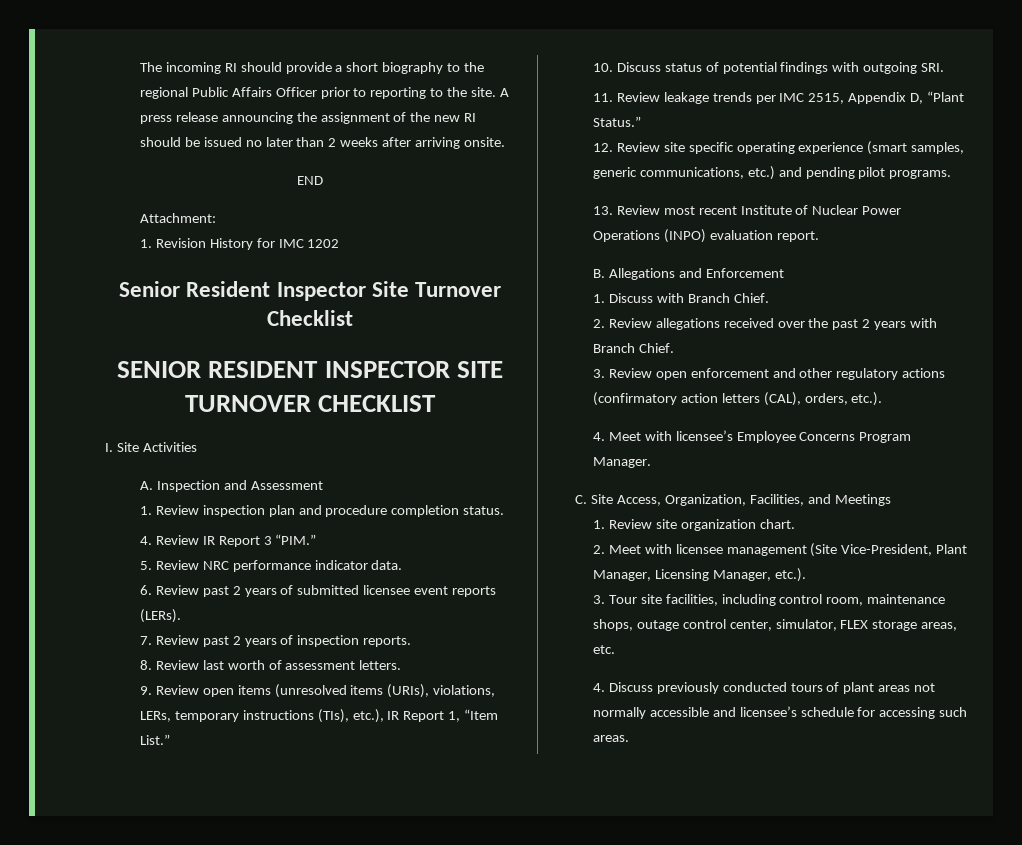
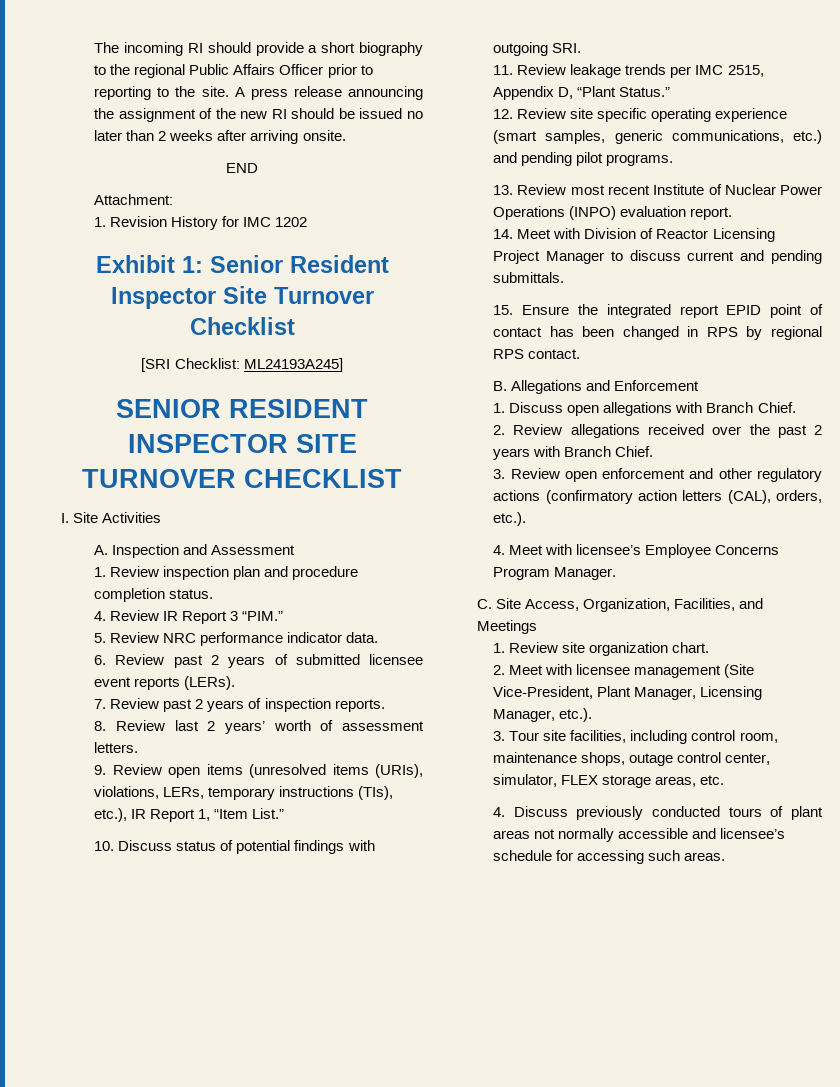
(340, 243) none -> [95,255,203,273] Exhibit 1:
(353, 318) none -> [141,358,343,372] // [SRI Checklist: ML24193A245]
(224, 665) none -> [207,721,265,734] 2 years’
(819, 236) none -> [493,228,775,242] [493,250,822,264] [493,272,565,283] [493,304,823,318] [493,326,822,340] [493,349,581,359] // 14. Meet with Division of Reactor Licensing Project Manager to discuss current and pending submittals. // 15. Ensure the integrated report EPID point of contact has been changed in RPS by regional RPS contact.
(653, 298) none -> [567,402,673,416] open allegations

